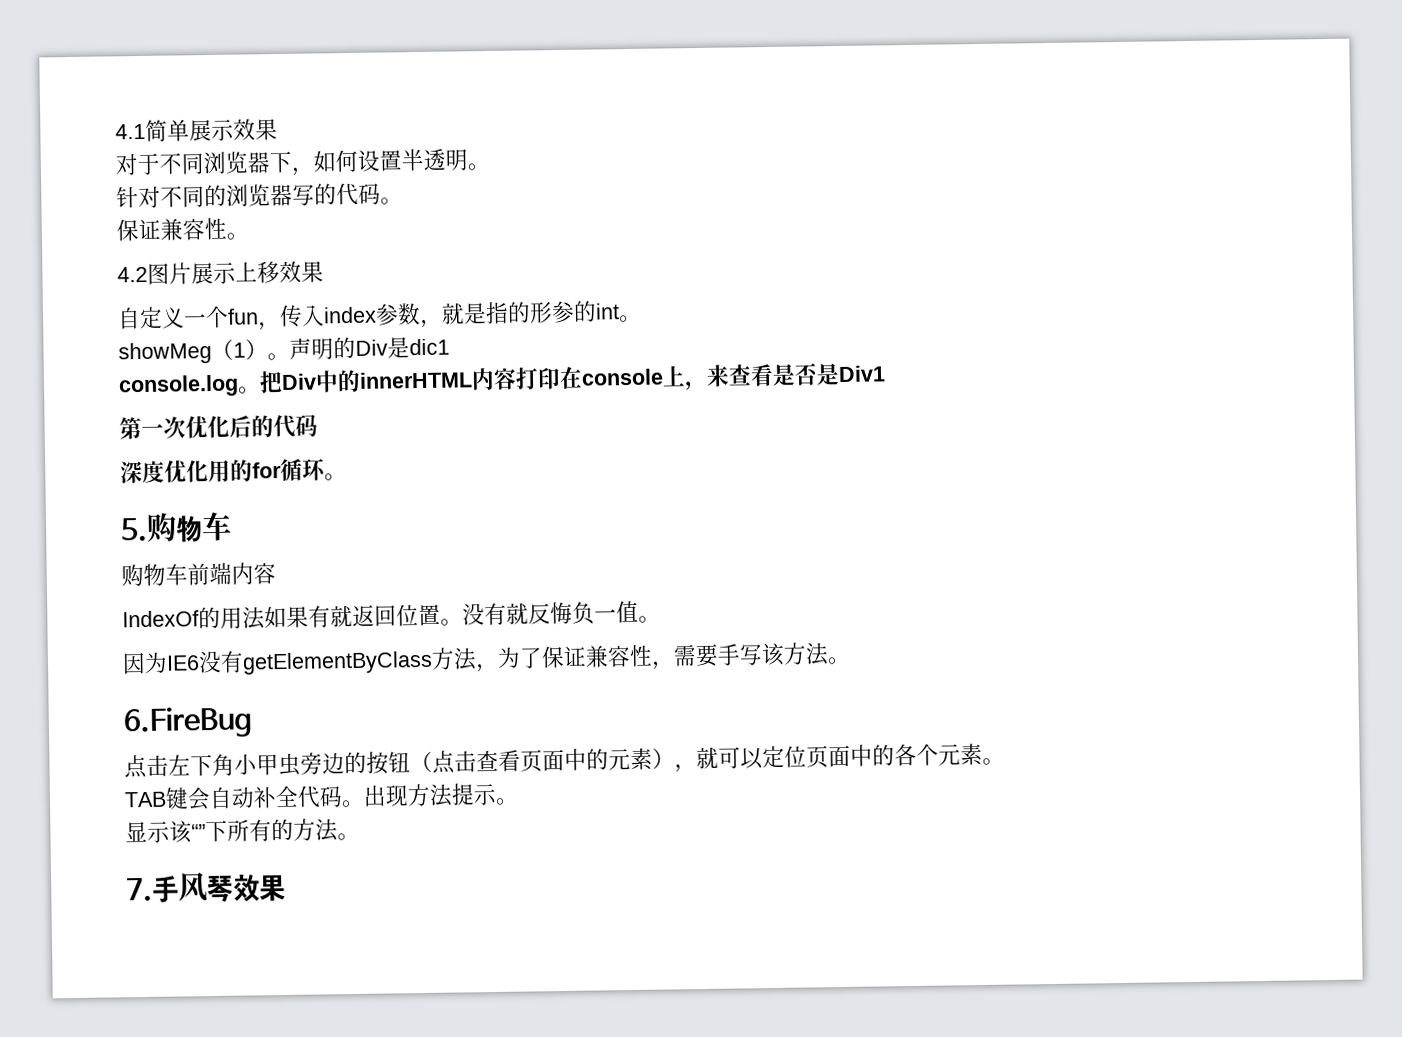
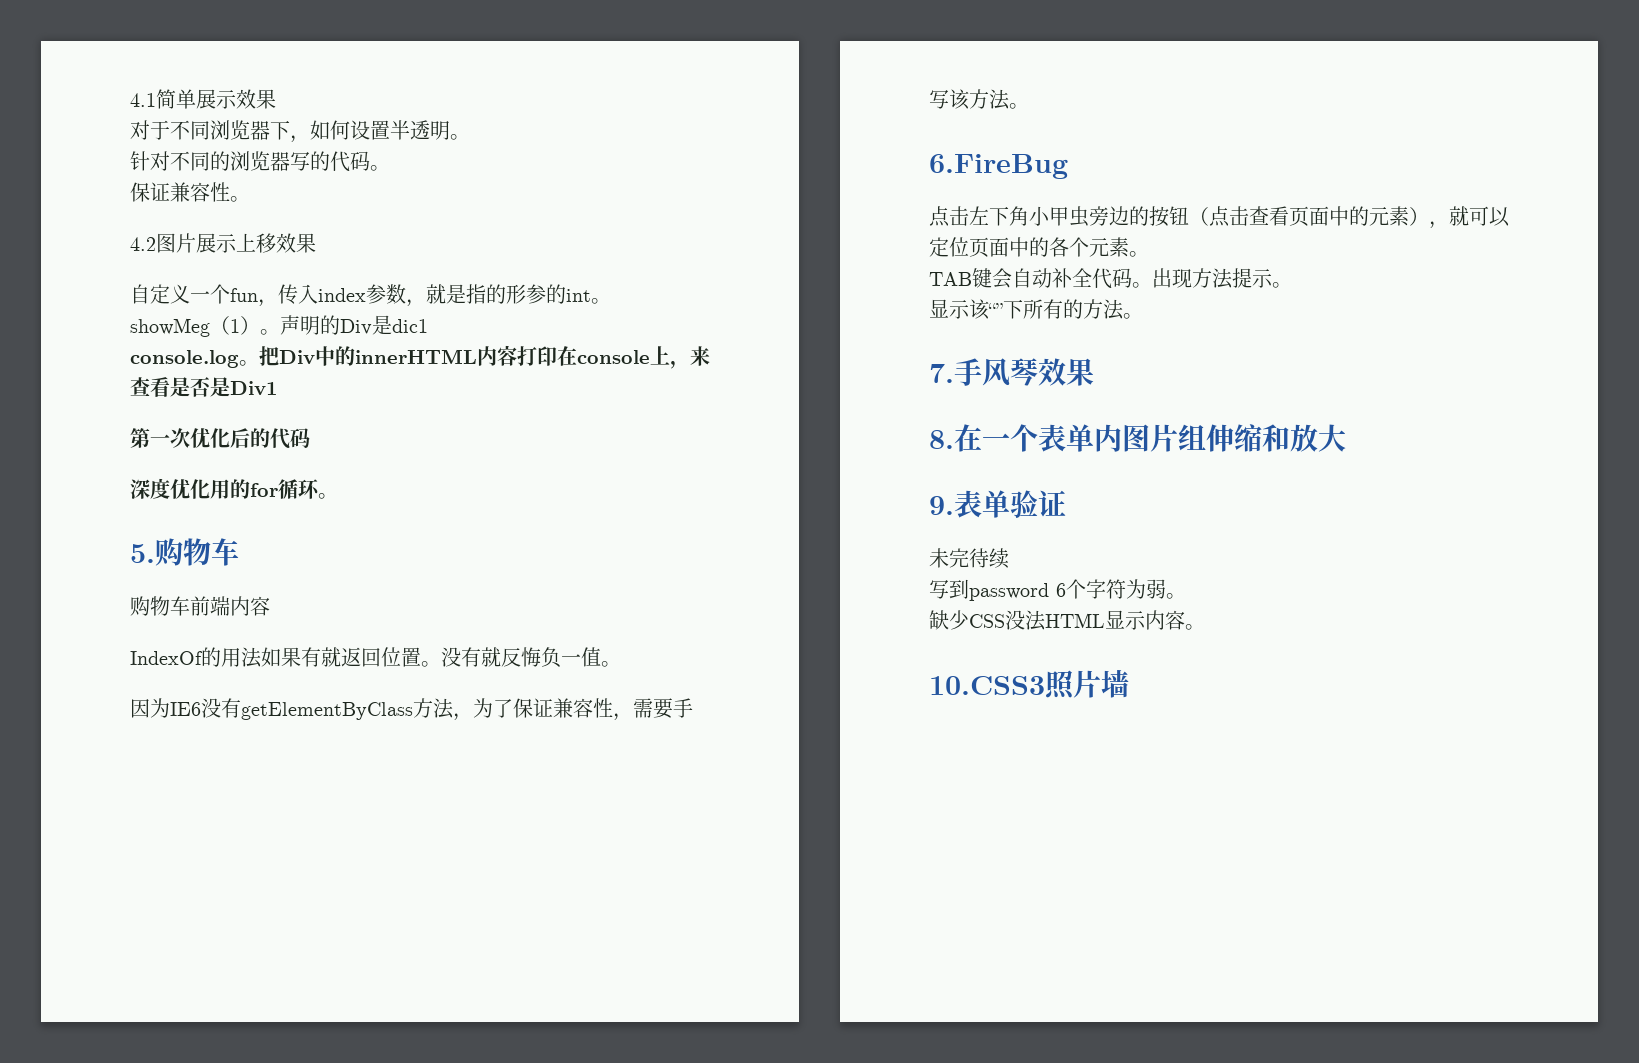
(286, 888) none -> [929,424,1346,452] [929,490,1066,518] [929,548,1009,569] [929,579,1186,601] [929,610,1205,631] [929,669,1129,700] // 8.在一个表单内图片组伸缩和放大 // 9.表单验证 // 未完待续 // 写到password 6个字符为弱。 // 缺少CSS没法HTML显示内容。 // 10.CSS3照片墙

